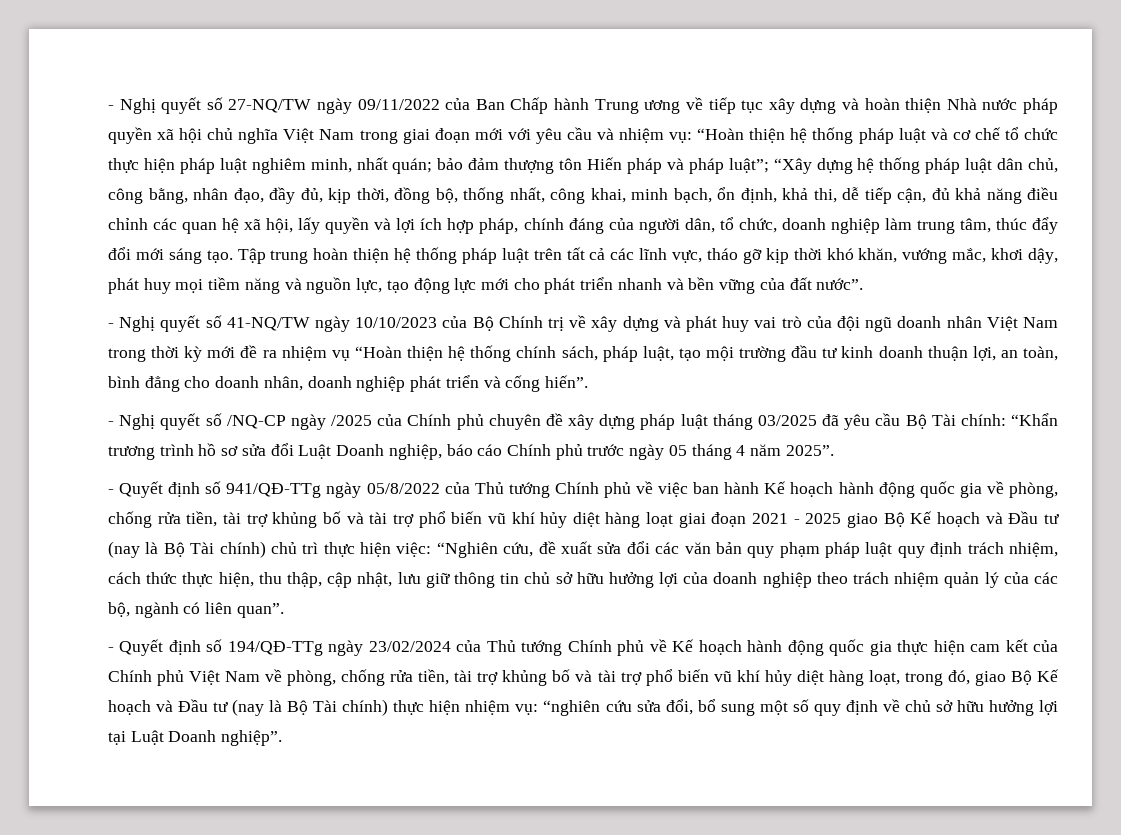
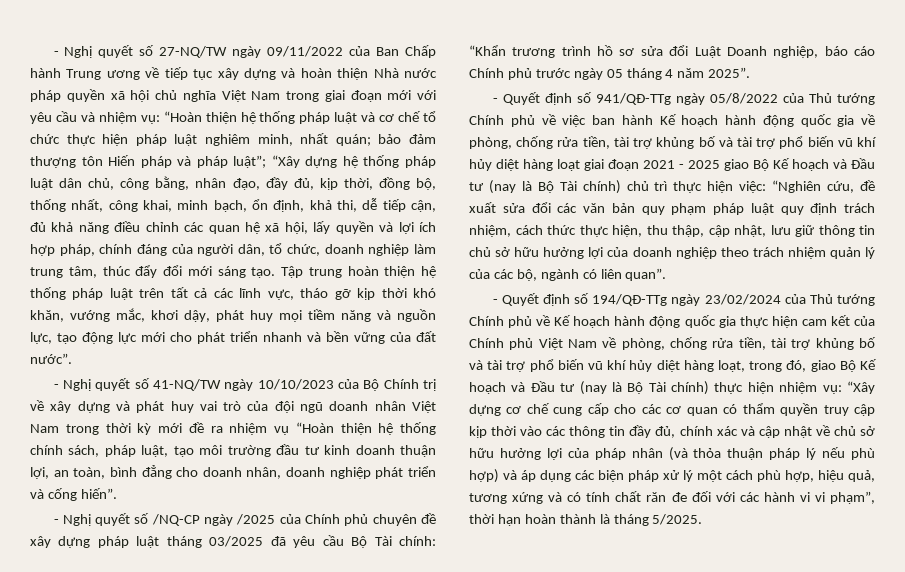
[705,346,734,361] mội -> [199,445,223,455] môi
[543,699,878,716] “nghiên cứu sửa đổi, bổ sung một số quy định -> [846,381,875,394] [469,403,875,416] [469,425,812,438] “Xây dựng cơ chế cung cấp cho các cơ quan có thẩm quyền truy cập kịp thời vào các thông tin đầy đủ, chính xác và cập nhật
[108,730,283,746] tại Luật Doanh nghiệp”. -> [567,447,875,461] [469,469,875,483] [469,491,875,504] [469,514,703,526] của pháp nhân (và thỏa thuận pháp lý nếu phù hợp) và áp dụng các biện pháp xử lý một cách phù hợp, hiệu quả, tương xứng và có tính chất răn đe đối với các hành vi vi phạm”, thời hạn hoàn thành là tháng 5/2025.

